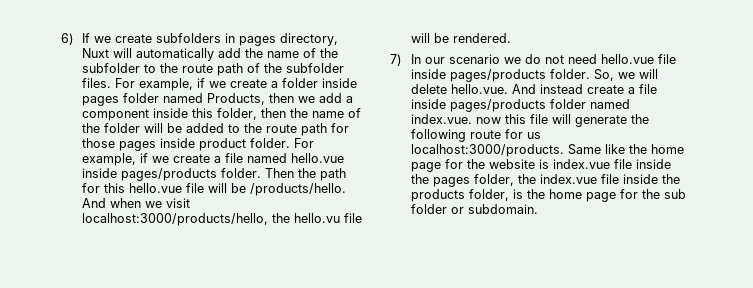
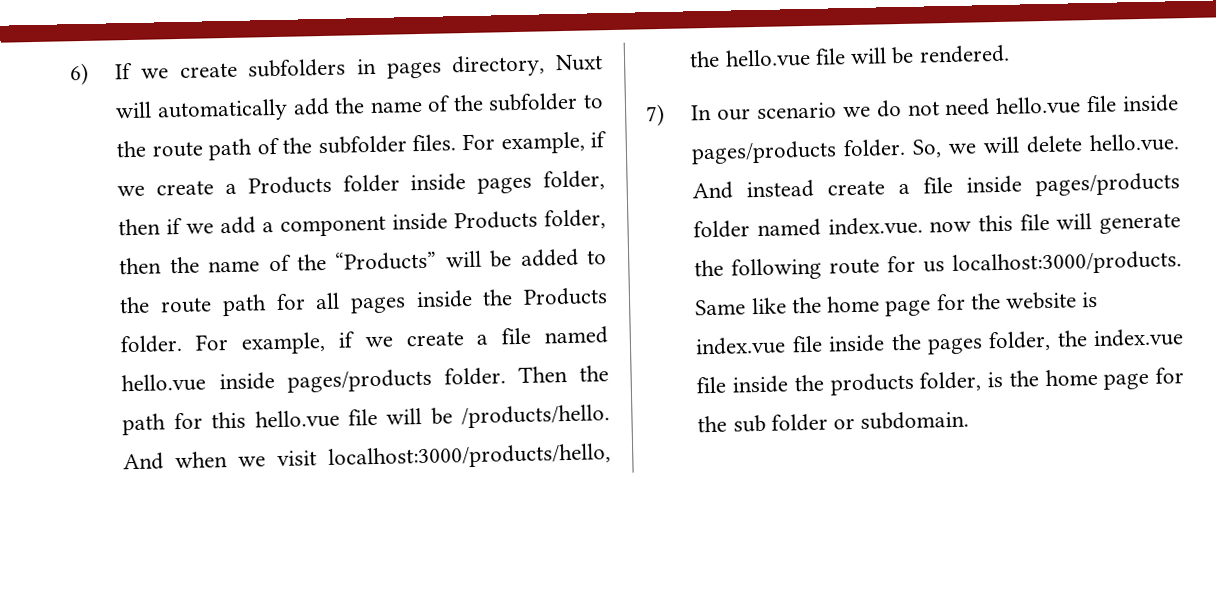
(278, 84) none -> [247,175,332,195] Products
[122,93,294,105] folder named Products, then -> [542,170,605,191] [118,217,184,236] folder, then if
[191,108,213,118] this -> [454,210,539,230] Products
[103,123,140,133] folder -> [334,250,438,271] “Products”
[81,138,115,148] those -> [315,292,341,310] all
[198,138,246,151] product -> [482,287,608,306] the Products
[293,213,340,223] hello.vu -> [724,48,811,68] hello.vue

